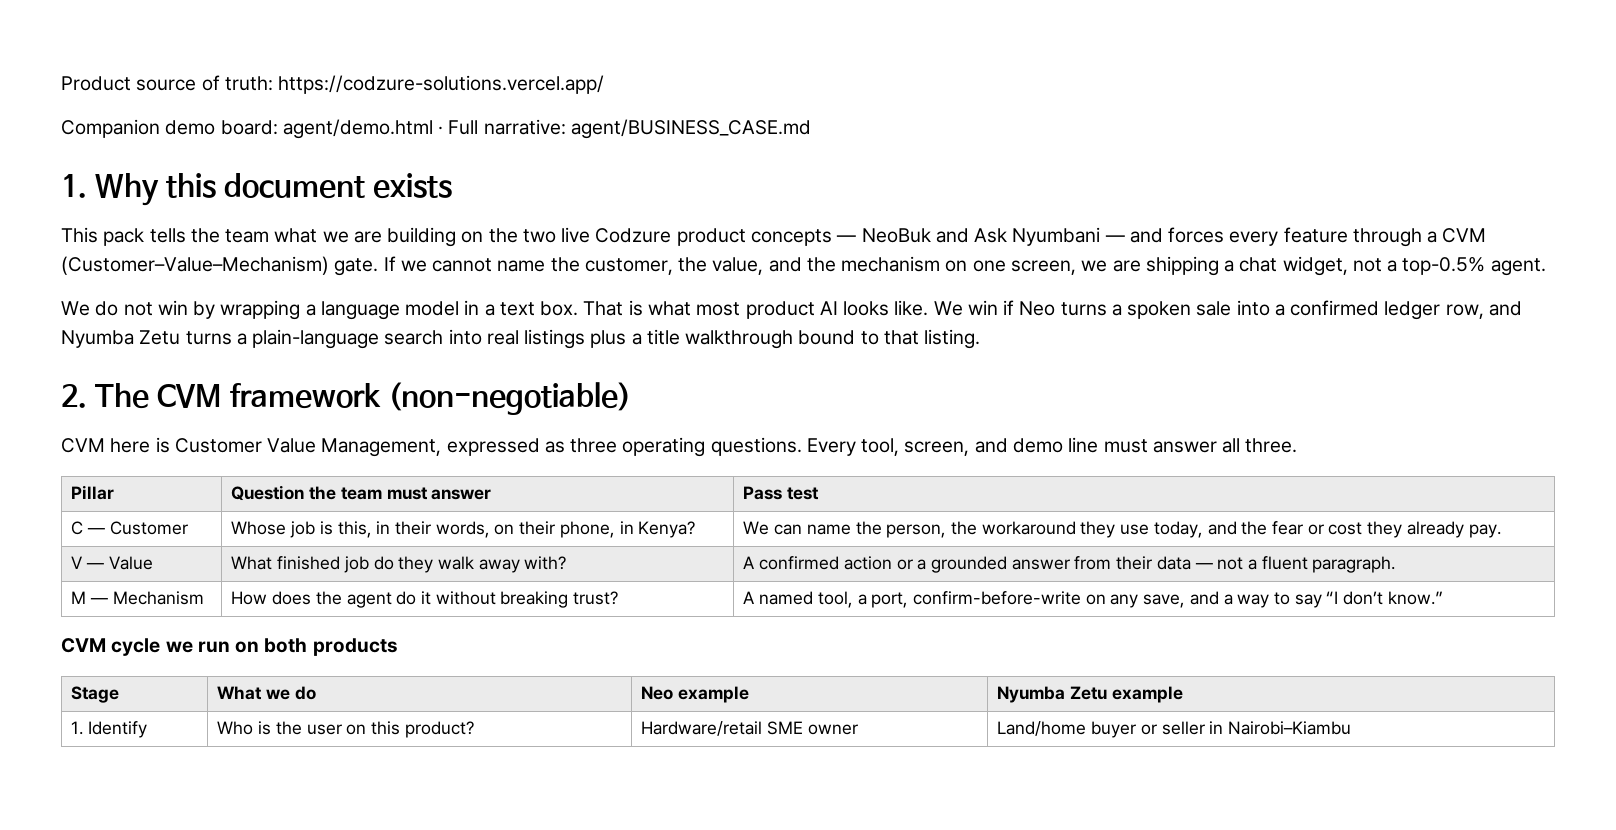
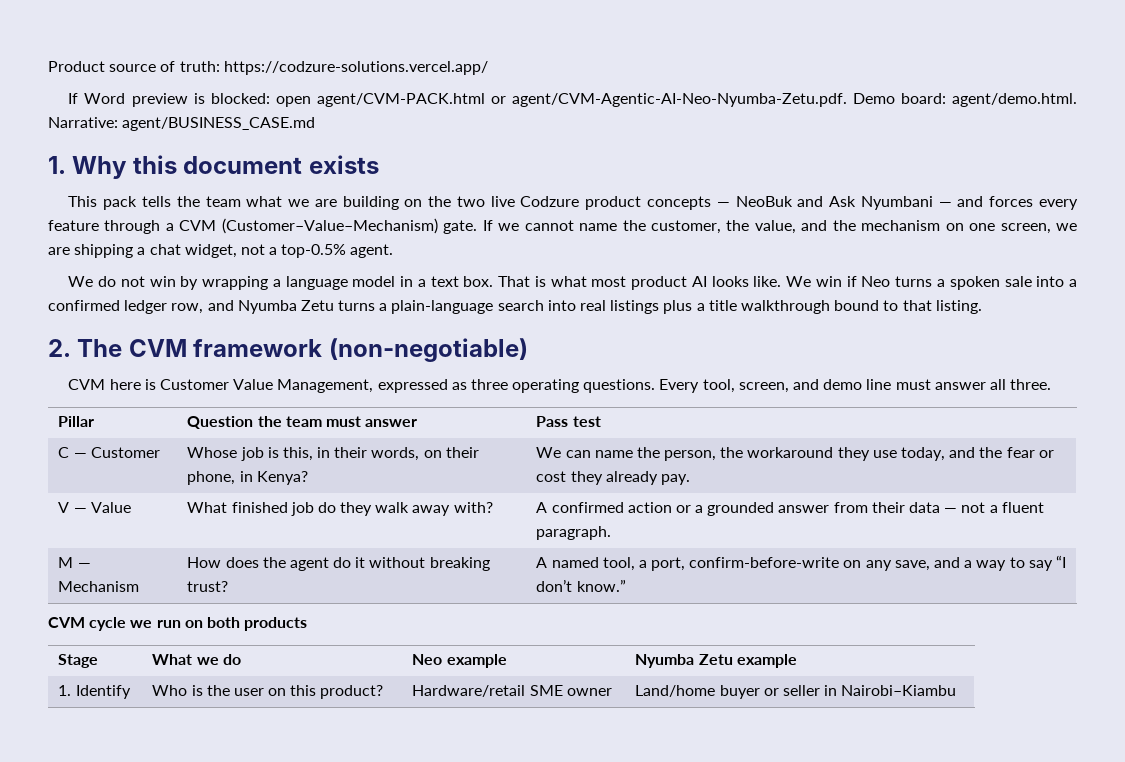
[61,119,566,139] Companion demo board: agent/demo.html · Full narrative: -> [68,93,1077,107] [48,117,118,128] If Word preview is blocked: open agent/CVM-PACK.html or agent/CVM-Agentic-AI-Neo-Nyumba-Zetu.pdf. Demo board: agent/demo.html. Narrative:

